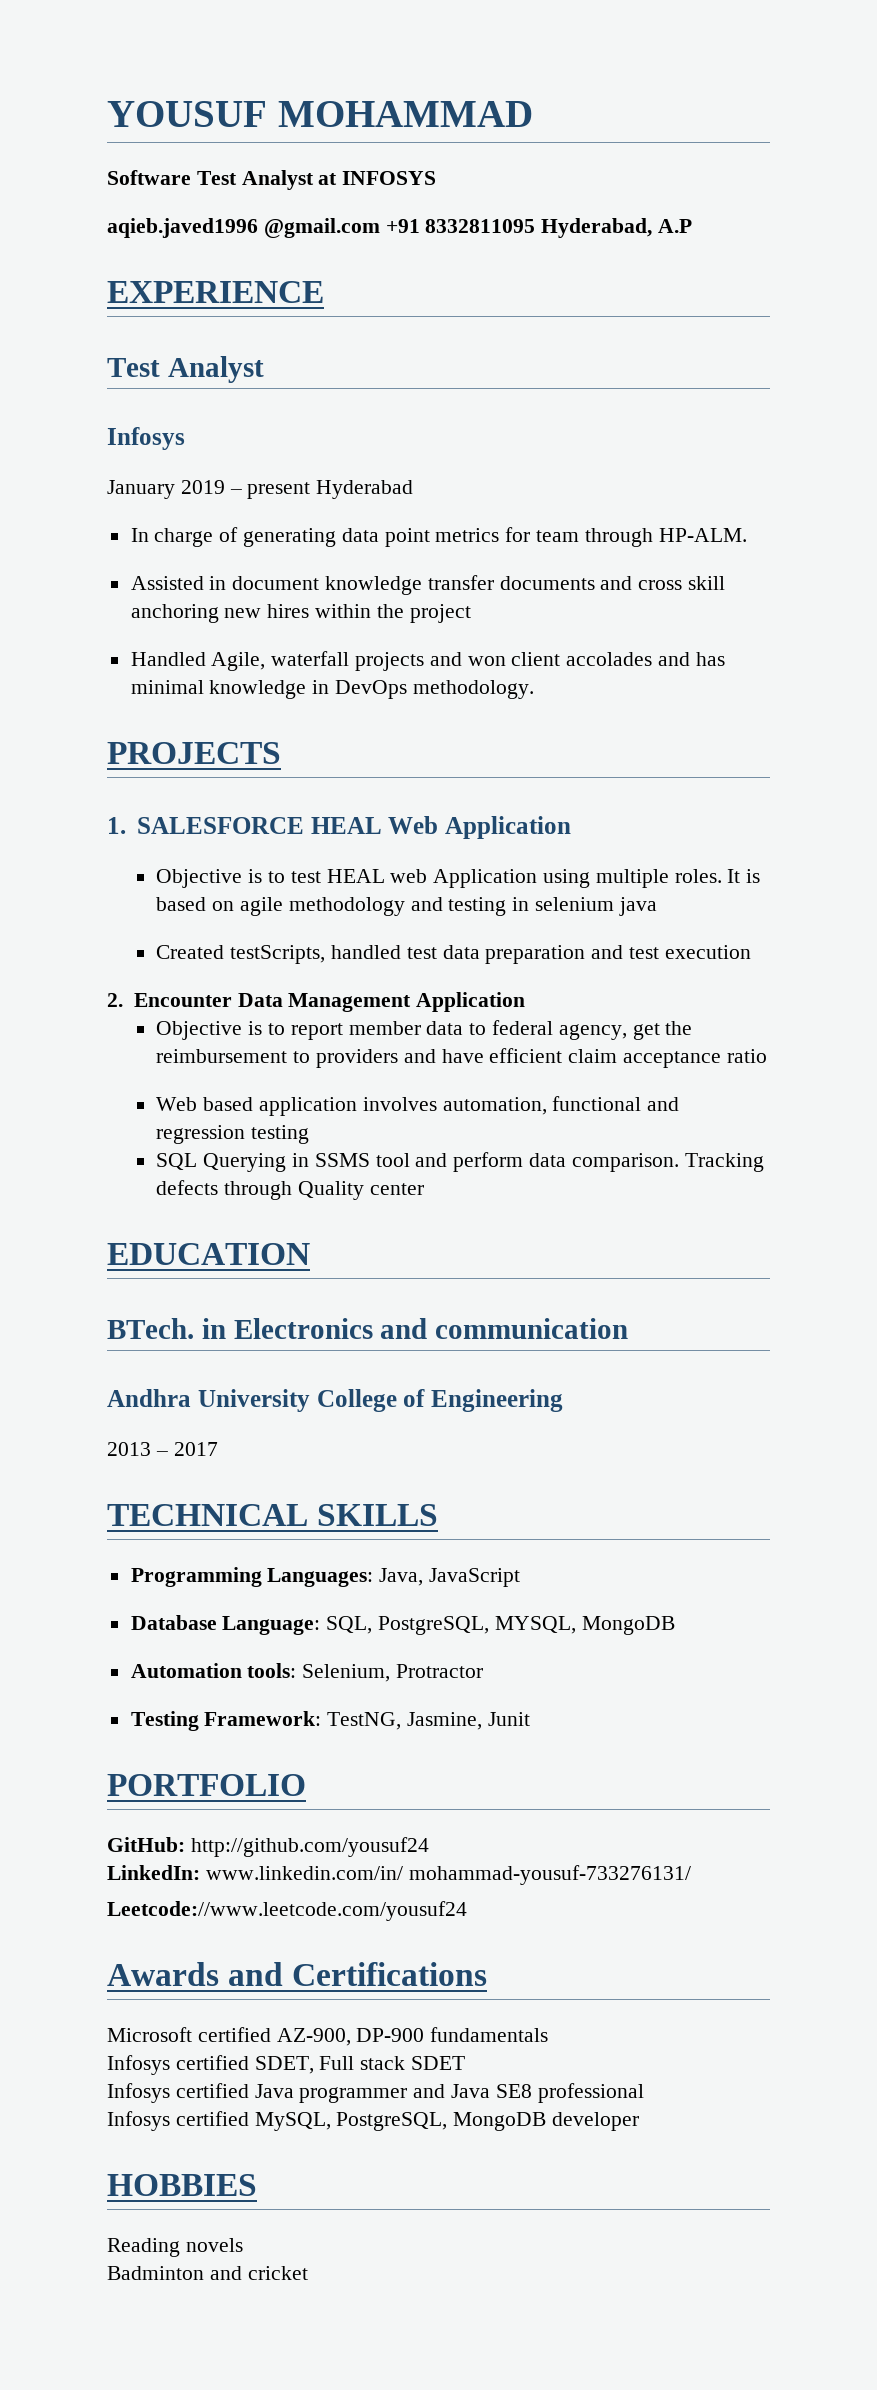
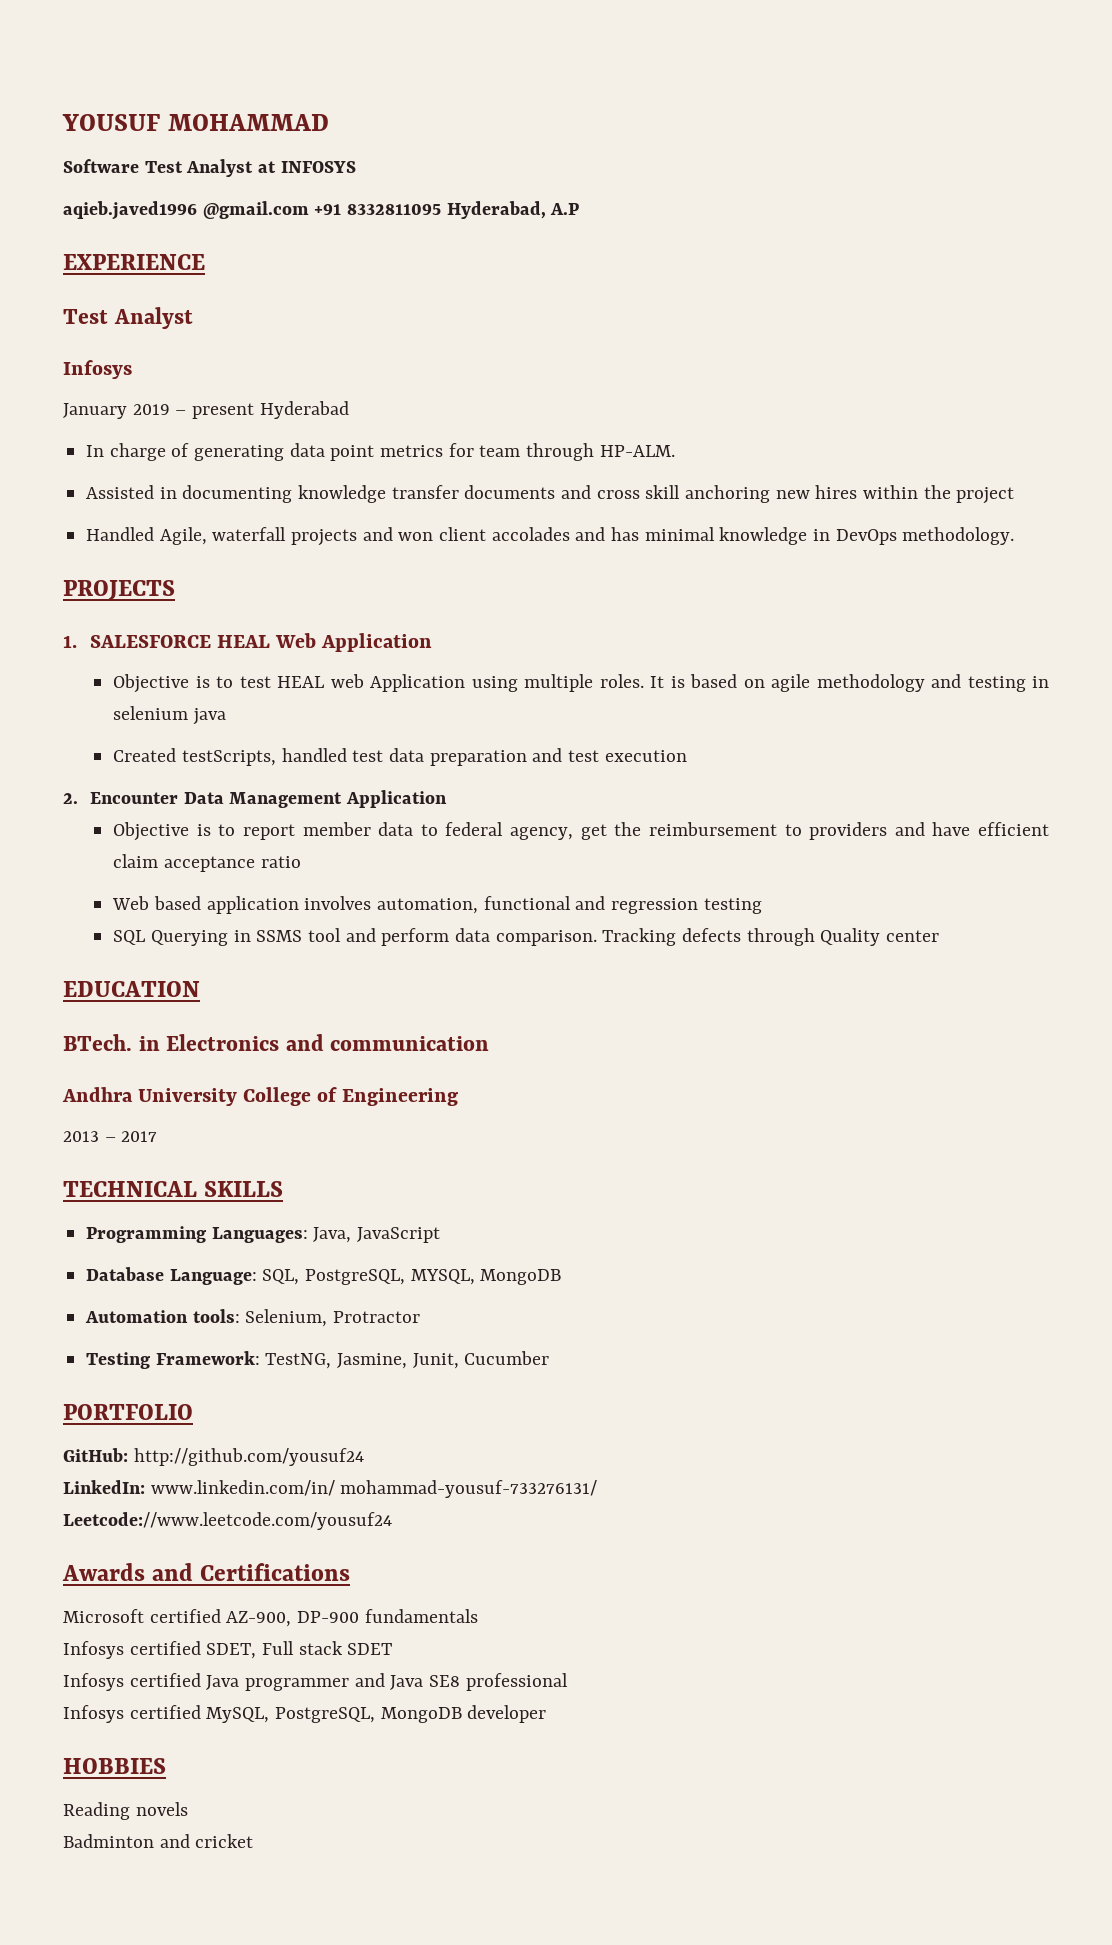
[232,576,320,590] document -> [182,485,293,503] documenting
[487,1712,530,1726] Junit -> [412,1351,550,1369] Junit, Cucumber

